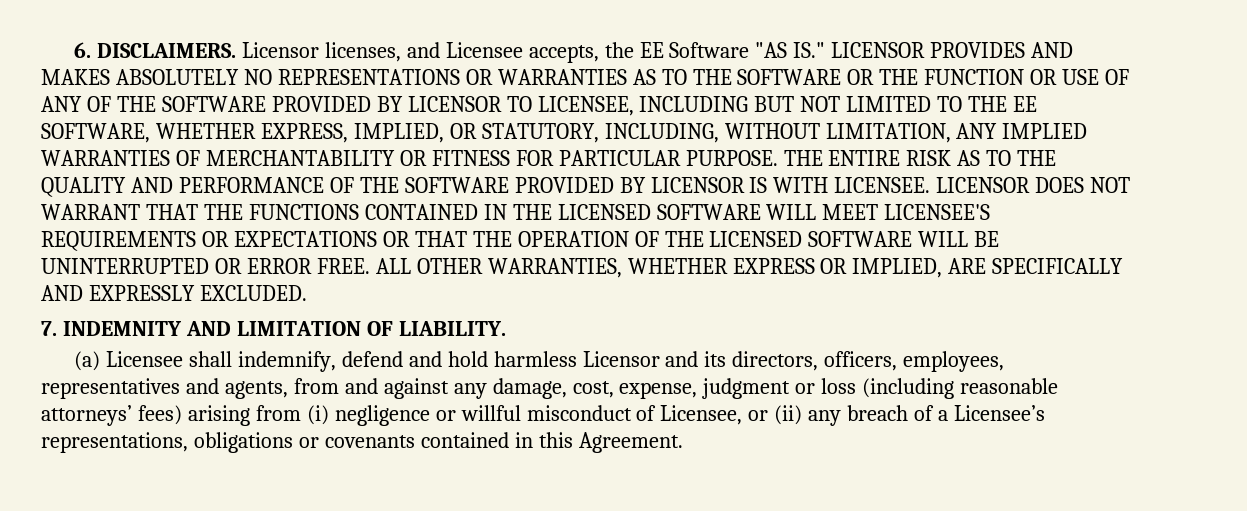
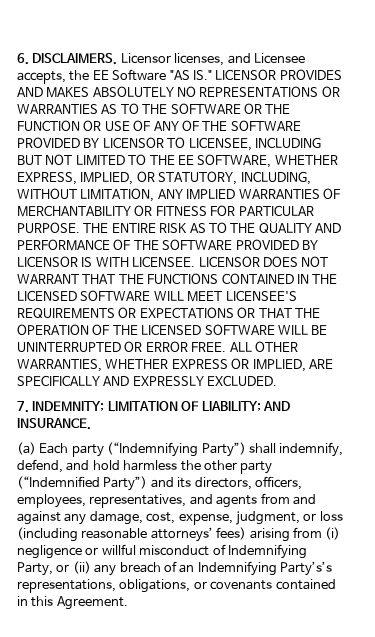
[62,321,506,336] [73,351,183,371] INDEMNITY AND LIMITATION OF LIABILITY. // (a) Licensee -> [32,401,290,411] [17,418,91,430] [17,442,246,457] INDEMNITY; LIMITATION OF LIABILITY; AND INSURANCE. // (a) Each party (“Indemnifying Party”)
[341,351,403,367] defend -> [17,459,63,473] defend,
[582,351,660,367] Licensor -> [180,460,273,474] [17,476,148,491] the other party (“Indemnified Party”)
[41,378,288,399] representatives and agents, -> [89,494,258,508] representatives, and agents
[702,378,791,399] judgment -> [235,511,300,525] judgment,
[660,405,743,425] Licensee, -> [227,544,307,559] [17,562,53,576] Indemnifying Party,
[938,405,1045,421] [41,432,293,453] a Licensee’s representations, obligations -> [179,561,332,576] [17,579,191,593] an Indemnifying Party’s’s representations, obligations,

